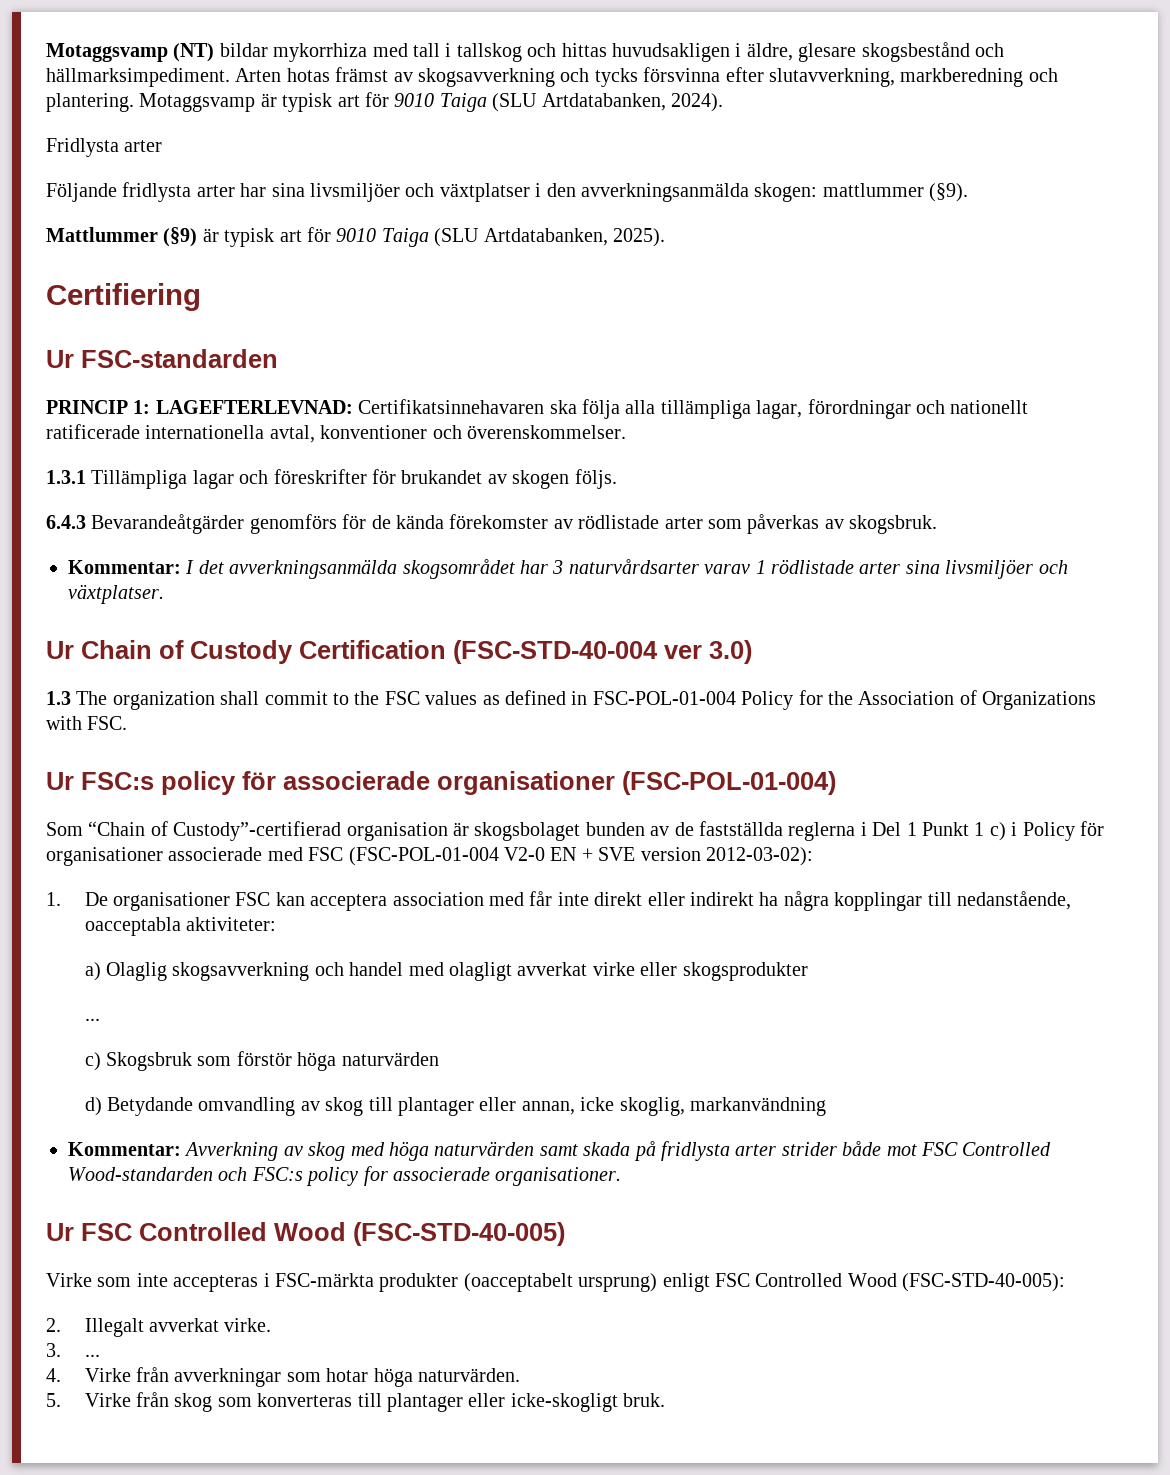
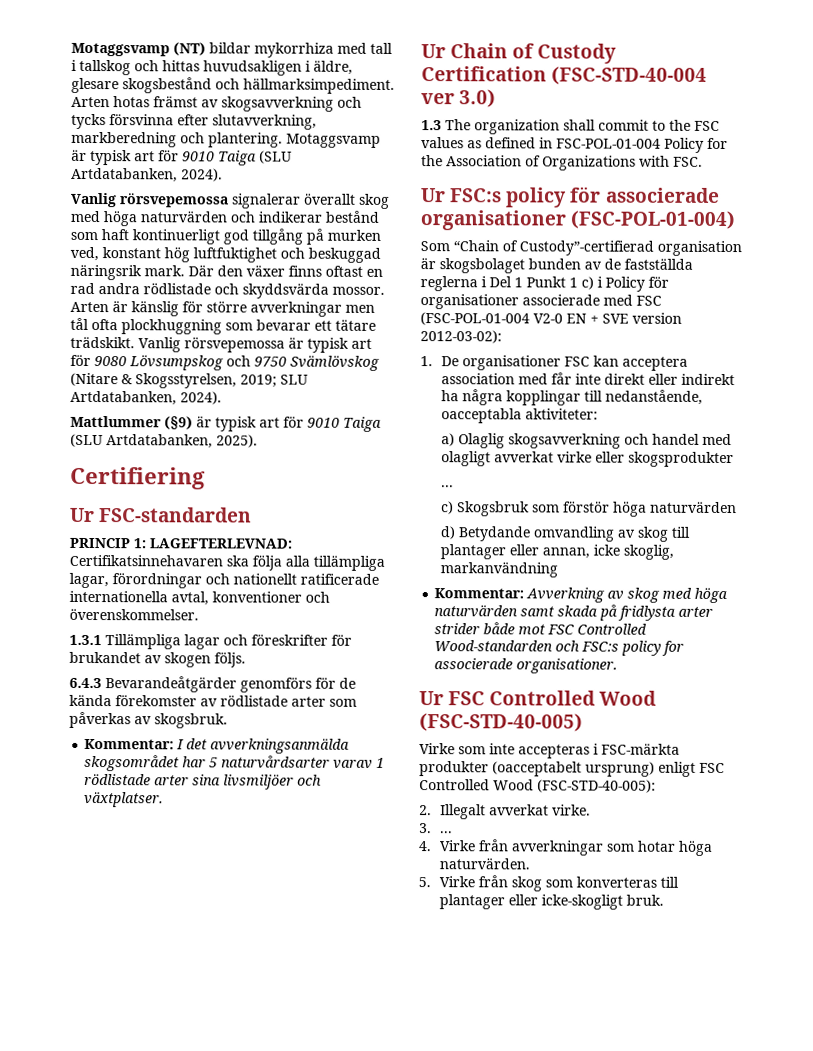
[46,138,163,157] [46,182,969,202] Fridlysta arter // Följande fridlysta arter har sina livsmiljöer och växtplatser i den avverkningsanmälda skogen: mattlummer (§9). -> [70,192,390,209] [70,210,379,227] [70,228,381,245] [70,246,381,263] [70,264,383,281] [70,282,385,299] [70,301,375,317] [70,317,376,335] [70,336,372,353] [70,354,380,371] [70,372,308,389] [70,390,222,406] Vanlig rörsvepemossa signalerar överallt skog med höga naturvärden och indikerar bestånd som haft kontinuerligt god tillgång på murken ved, konstant hög luftfuktighet och beskuggad näringsrik mark. Där den växer finns oftast en rad andra rödlistade och skyddsvärda mossor. Arten är känslig för större avverkningar men tål ofta plockhuggning som bevarar ett tätare trädskikt. Vanlig rörsvepemossa är typisk art för 9080 Lövsumpskog och 9750 Svämlövskog (Nitare & Skogsstyrelsen, 2019; SLU Artdatabanken, 2024).
[552,560,564,574] 3 -> [209,757,219,768] 5

